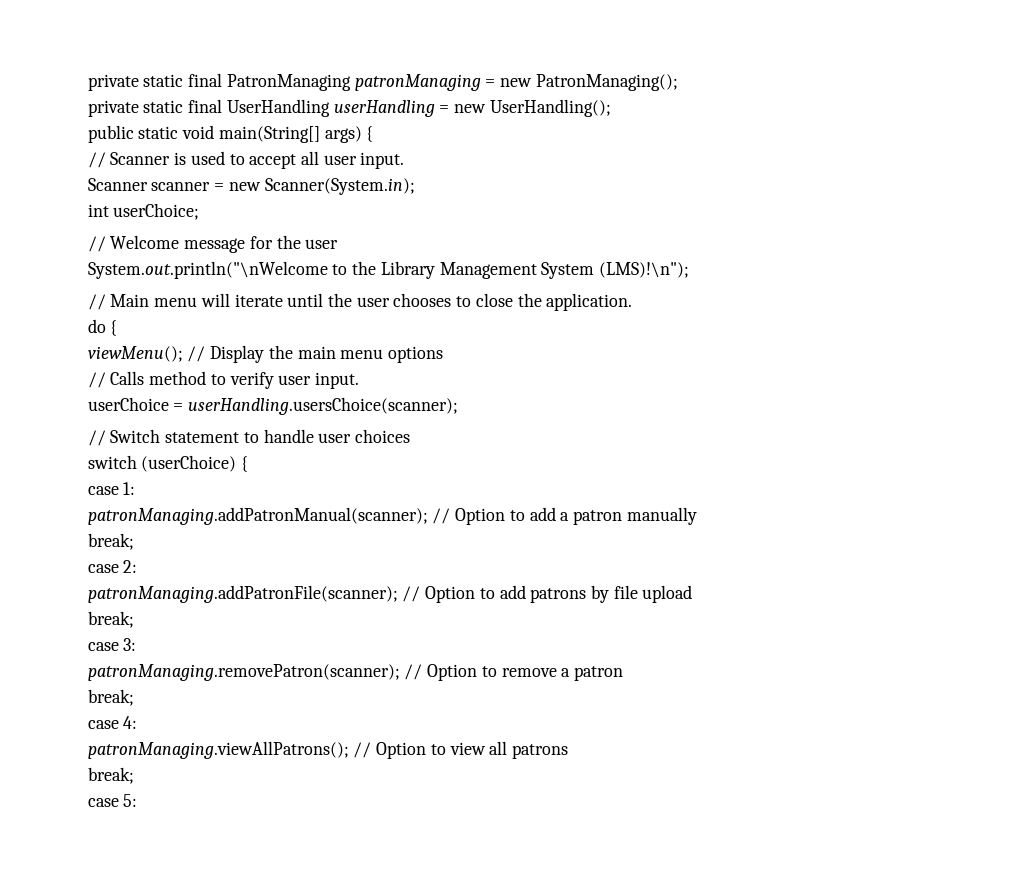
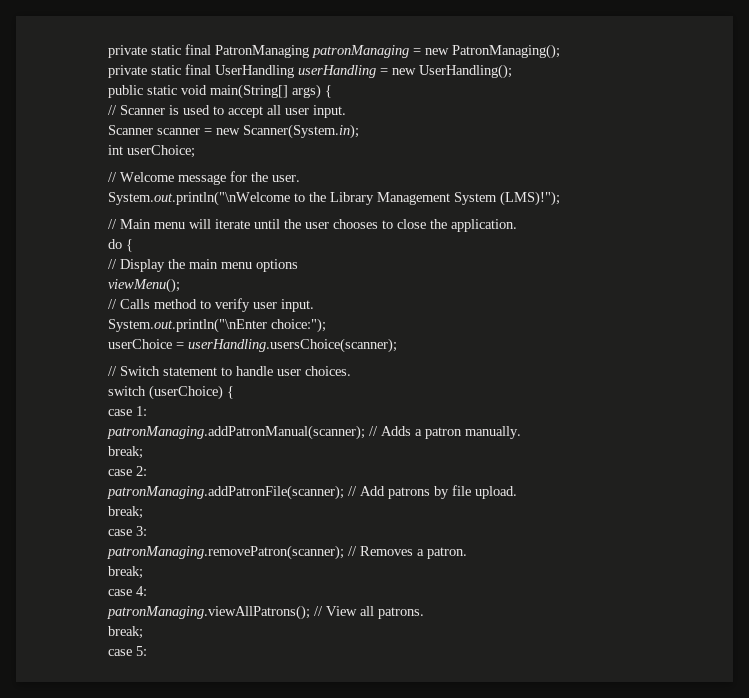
[305,239,339,249] user -> [272,175,301,182] user.
[598,262,689,278] (LMS)!\n"); -> [500,191,561,206] (LMS)!");
[87,346,183,362] viewMenu(); -> (134, 245) none
(443, 354) none -> [108,278,181,293] // viewMenu();
(359, 380) none -> [108,318,327,333] // System.out.println("\nEnter choice:");
[354,429,410,443] choices -> [305,366,352,376] choices.
[455,507,697,525] Option to add a patron manually -> [381,426,522,439] Adds a patron manually.
[425,585,526,603] Option to add -> [360,486,386,496] Add
[642,585,693,603] upload -> [475,486,518,499] upload.
[427,664,623,681] Option to remove a patron -> [360,546,468,559] Removes a patron.
[376,741,568,759] Option to view all patrons -> [326,606,425,619] View all patrons.

